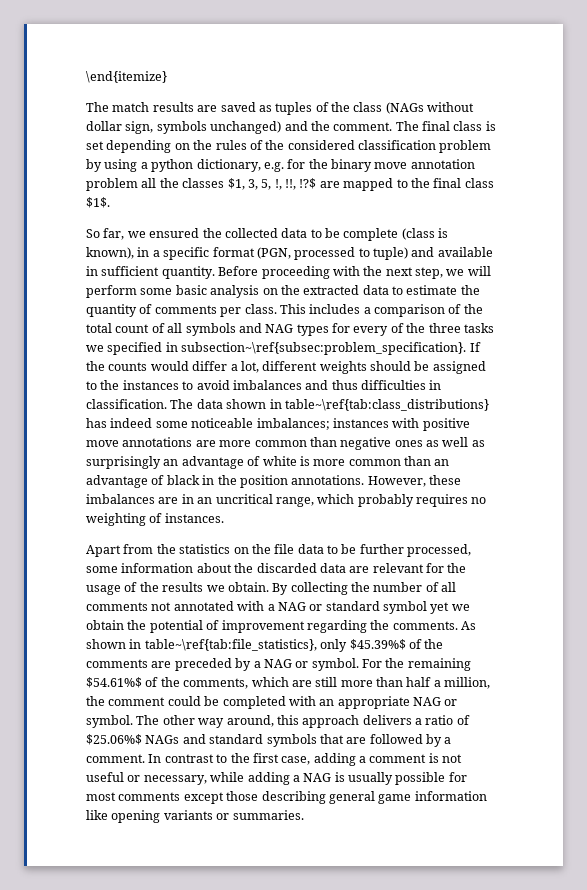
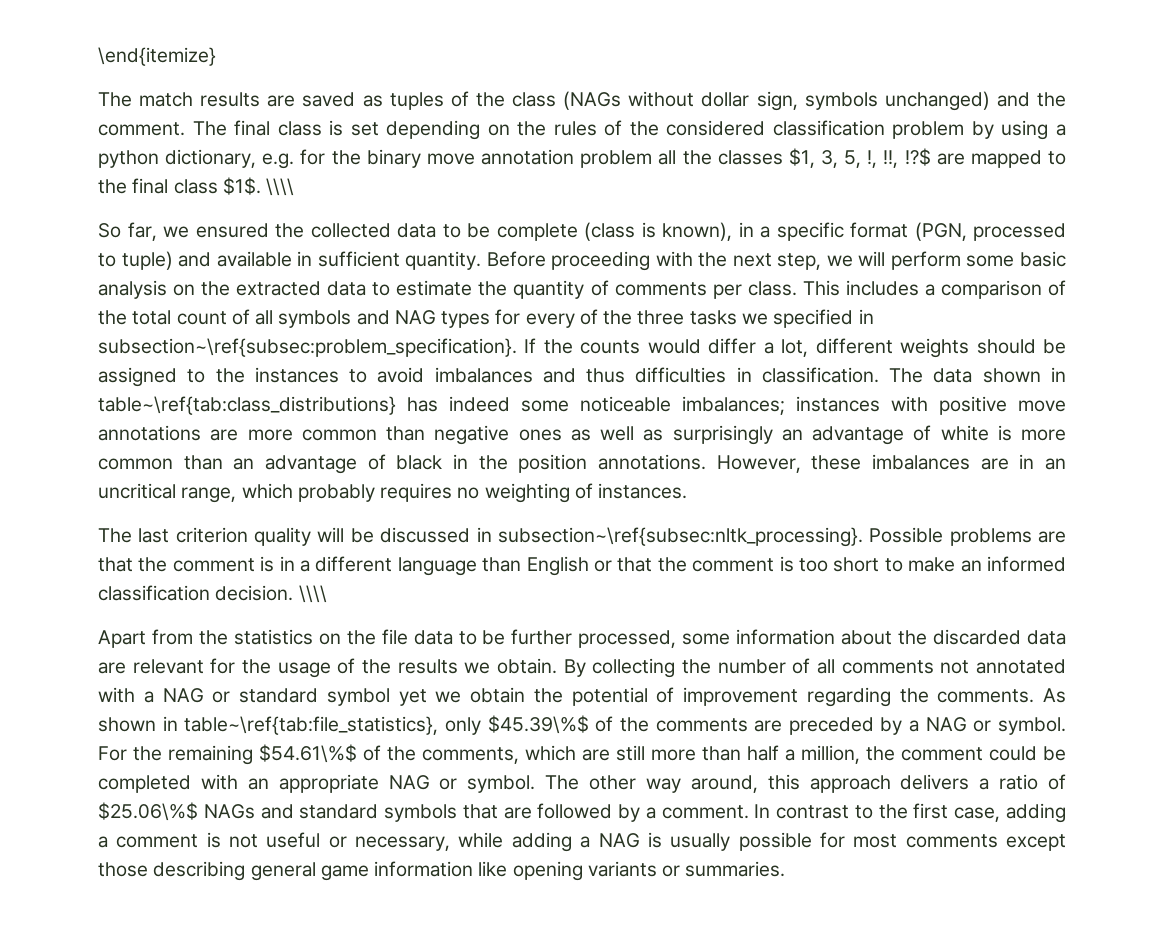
(110, 202) none -> [266,178,295,196] \\\\
(224, 518) none -> [98,527,1066,547] [98,556,1066,576] [98,585,327,603] // The last criterion quality will be discussed in subsection~\ref{subsec:nltk_processing}. Possible problems are that the comment is in a different language than English or that the comment is too short to make an informed classification decision. \\\\
[349,639,406,650] $45.39%$ -> [487,715,589,734] $45.39\%$
[86,677,142,688] $54.61%$ -> [259,744,357,763] $54.61\%$
[86,734,142,745] $25.06%$ -> [98,802,198,821] $25.06\%$

